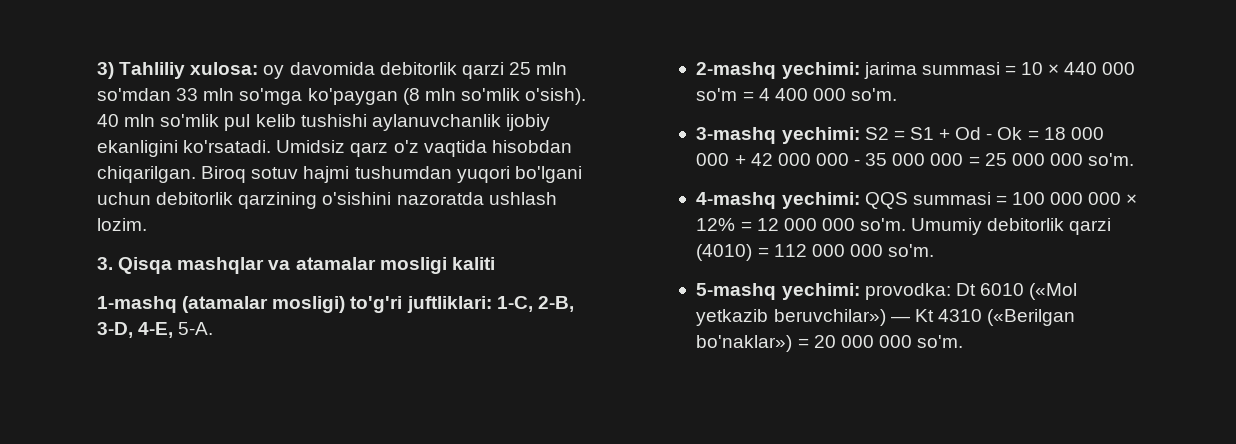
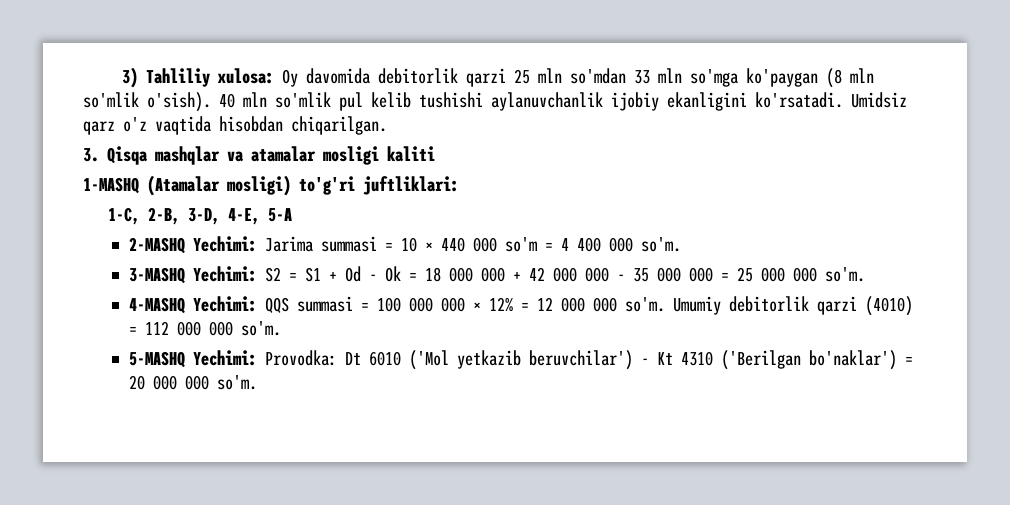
[263,65,285,79] oy -> [281,69,298,87] Oy
[201,166,582,183] [97,192,557,209] [97,218,147,231] Biroq sotuv hajmi tushumdan yuqori bo'lgani uchun debitorlik qarzining o'sishini nazoratda ushlash lozim. -> (387, 125) none
[97,296,269,313] 1-mashq (atamalar -> [83,175,220,196] 1-MASHQ (Atamalar
(492, 304) none -> (459, 185) //
[178,322,214,335] [696,62,917,79] 5-A. // 2-mashq yechimi: jarima -> [268,208,293,222] [128,236,313,254] 5-A // 2-MASHQ Yechimi: Jarima
[696,127,860,144] 3-mashq yechimi: -> [128,266,257,284] 3-MASHQ Yechimi:
[696,192,860,209] 4-mashq yechimi: -> [128,296,257,314] 4-MASHQ Yechimi:
[696,283,1078,300] [696,309,1076,326] [696,335,793,352] 5-mashq yechimi: provodka: Dt 6010 («Mol yetkazib beruvchilar») — Kt 4310 («Berilgan bo'naklar») -> [128,350,897,370] 5-MASHQ Yechimi: Provodka: Dt 6010 ('Mol yetkazib beruvchilar') - Kt 4310 ('Berilgan bo'naklar')

